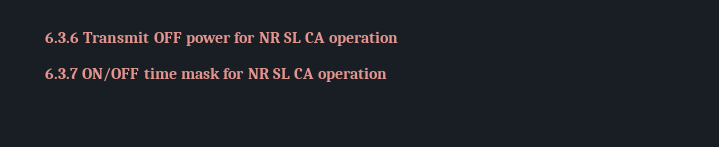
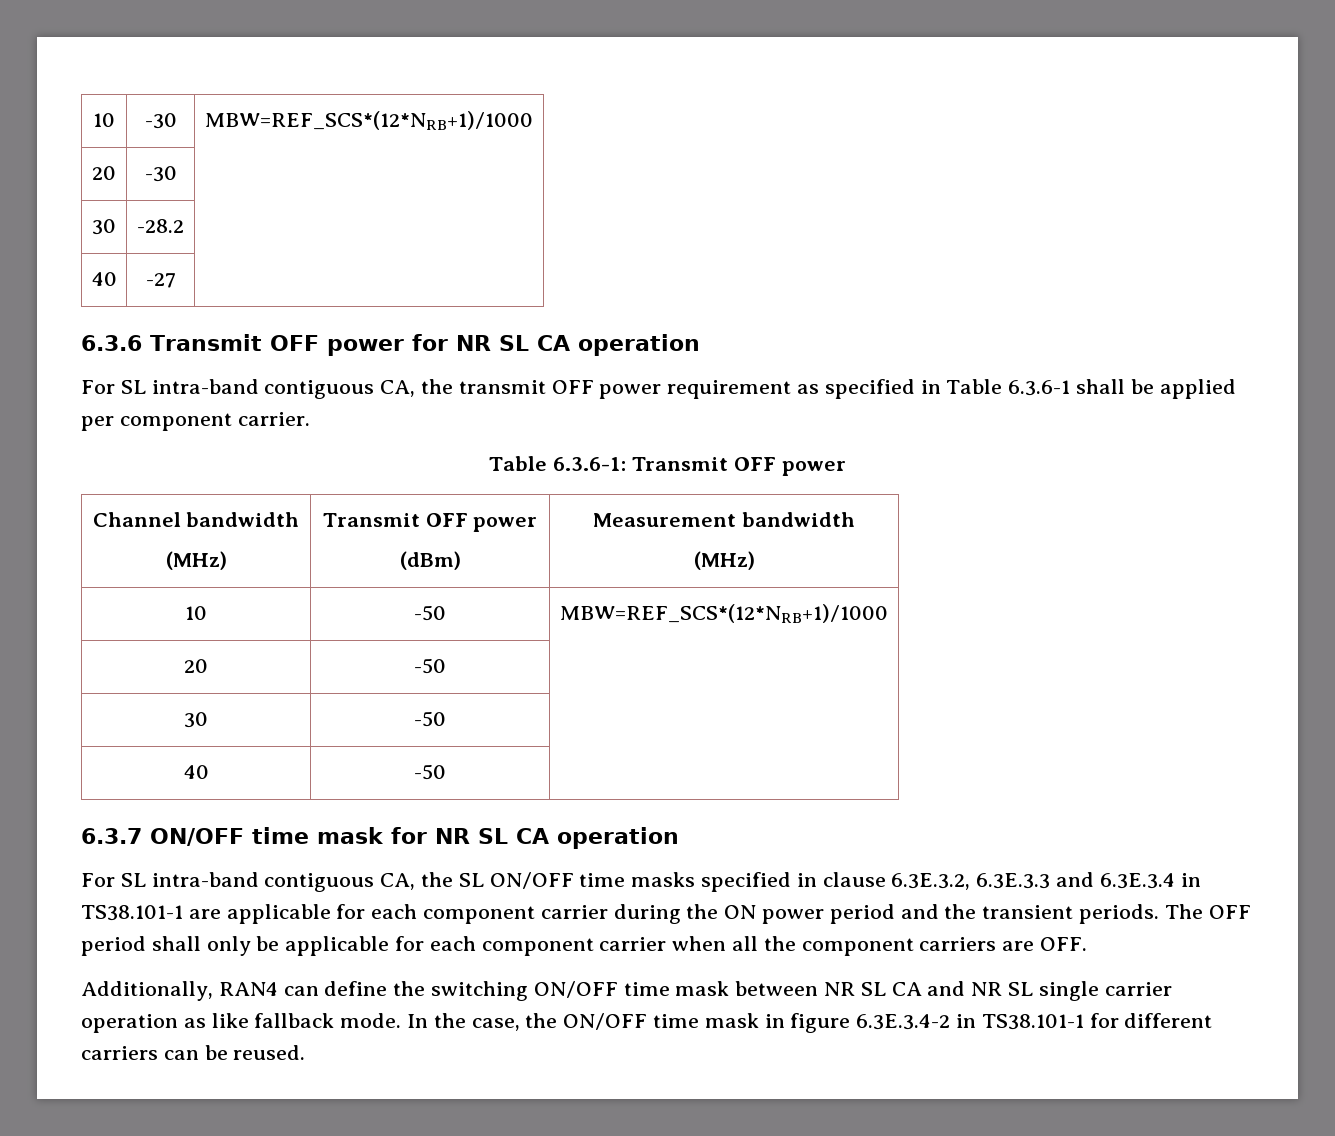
(45, 37) none -> [93,113,115,127] [144,113,177,129] [205,111,533,130] [92,166,116,180] [144,166,177,182] [92,219,116,235] [137,219,184,233] [91,272,117,286] [145,273,176,288] 10 | -30 | MBW=REF_SCS*(12*NRB+1)/1000 // 20 | -30 | // 30 | -28.2 | // 40 | -27 | //
(398, 38) none -> [81,379,1236,399] [81,412,310,431] [488,456,847,476] [92,512,300,527] [165,551,227,570] [322,513,538,532] [399,551,461,570] [593,512,855,527] [693,551,755,570] [185,606,207,620] [414,605,446,621] [560,604,889,623] [184,659,208,673] [414,658,446,674] [184,712,208,728] [414,711,446,727] [183,765,209,779] [414,764,446,780] // For SL intra-band contiguous CA, the transmit OFF power requirement as specified in Table 6.3.6-1 shall be applied per component carrier. // Table 6.3.6-1: Transmit OFF power // Channel bandwidth // (MHz) | Transmit OFF power // (dBm) | Measurement bandwidth // (MHz) // 10 | -50 | MBW=REF_SCS*(12*NRB+1)/1000 // 20 | -50 | // 30 | -50 | // 40 | -50 |
(387, 74) none -> [81,872,1201,892] [81,904,1251,924] [81,936,1088,956] [81,981,1172,1001] [81,1013,1213,1033] [81,1045,306,1060] // For SL intra-band contiguous CA, the SL ON/OFF time masks specified in clause 6.3E.3.2, 6.3E.3.3 and 6.3E.3.4 in TS38.101-1 are applicable for each component carrier during the ON power period and the transient periods. The OFF period shall only be applicable for each component carrier when all the component carriers are OFF. // Additionally, RAN4 can define the switching ON/OFF time mask between NR SL CA and NR SL single carrier operation as like fallback mode. In the case, the ON/OFF time mask in figure 6.3E.3.4-2 in TS38.101-1 for different carriers can be reused.

